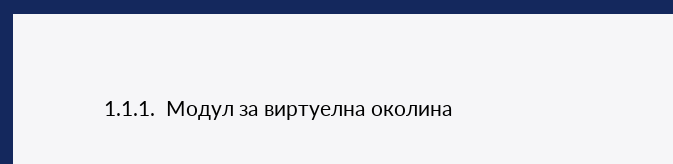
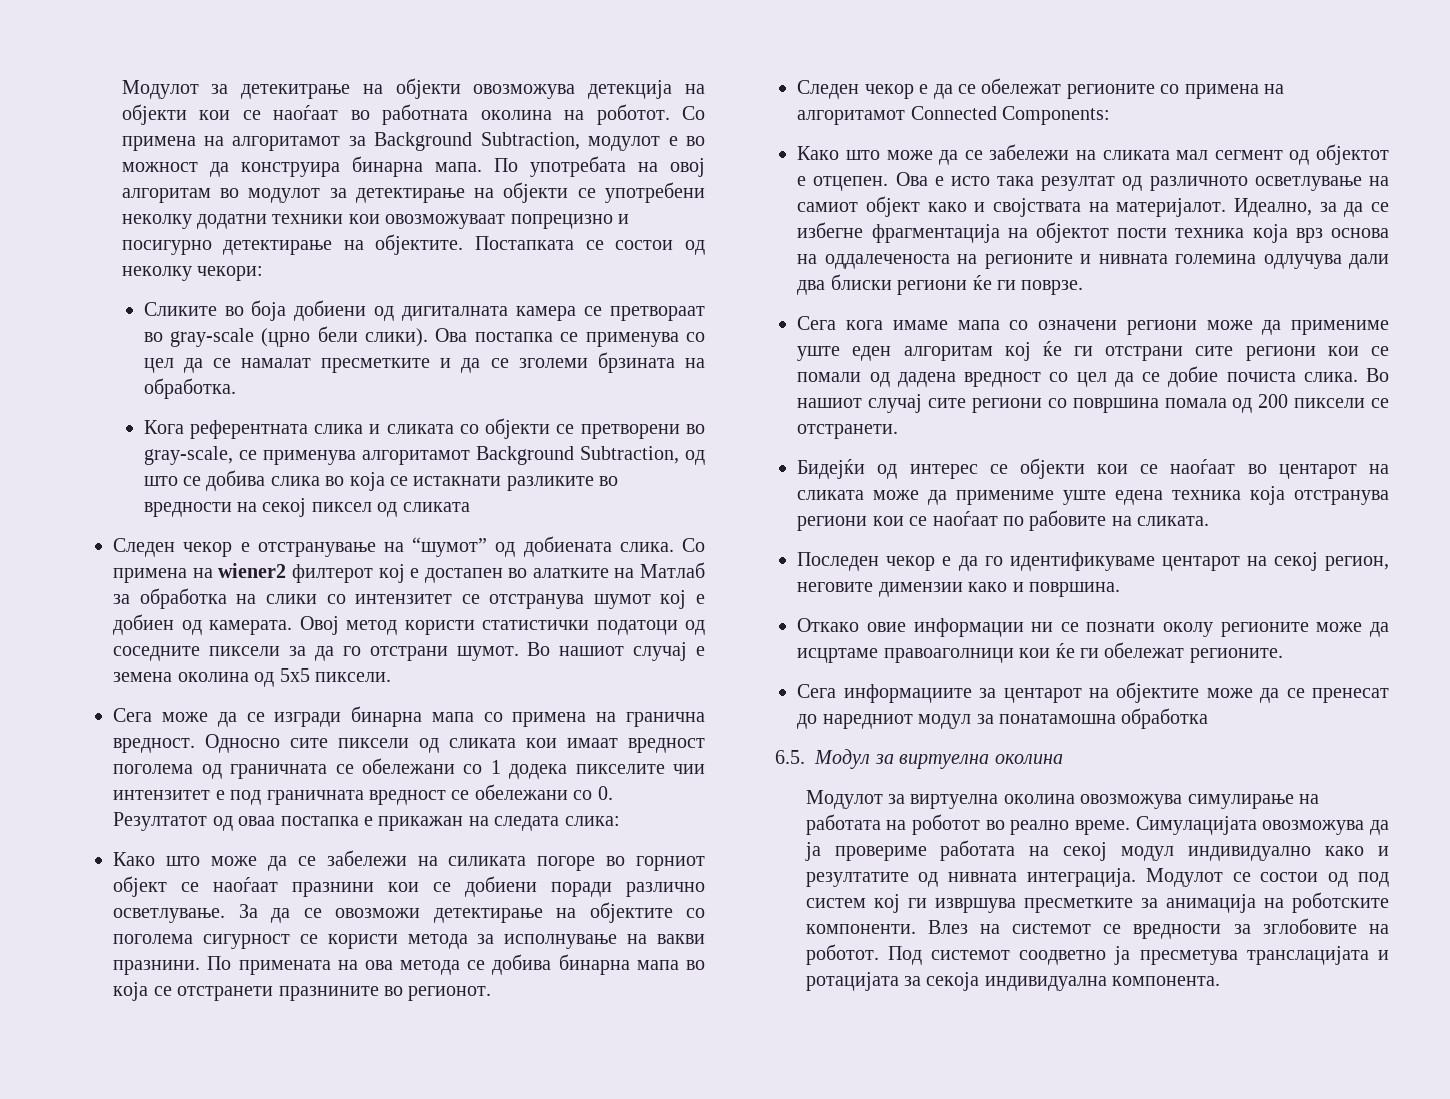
[104,101,452,120] 1.1.1. Модул за виртуелна околина -> [121,78,705,99] [121,104,705,125] [121,132,705,151] [121,156,705,177] [121,182,705,203] [121,214,630,229] [121,234,705,255] [121,266,264,281] [143,300,705,321] [143,326,705,347] [143,352,706,373] [143,378,236,399] [143,418,705,439] [143,446,705,465] [143,470,619,491] [143,498,470,517] [113,536,705,557] [113,562,705,583] [113,588,705,609] [113,614,705,635] [113,642,706,661] [113,668,391,687] [113,706,705,727] [113,734,705,753] [113,758,706,779] [113,784,613,805] [113,812,620,831] [113,850,706,871] [113,876,705,897] [113,902,705,923] [113,934,705,949] [113,954,705,975] [113,982,492,1001] [797,78,1284,99] [797,106,1111,125] [797,144,1389,165] [797,172,1389,191] [797,196,1389,217] [797,222,1389,243] [797,254,1389,269] [797,274,1084,295] [797,316,1389,335] [797,341,1389,361] [797,366,1390,387] [797,394,1389,413] [797,424,899,439] [797,458,1389,479] [797,486,1389,505] [797,510,1210,531] [797,552,1389,571] [797,582,1120,597] [797,618,1389,637] [797,642,1283,663] [797,682,1389,703] [797,708,1209,729] [775,749,1063,769] [805,790,1320,809] [805,814,1389,835] [804,840,1389,861] [805,868,1389,887] [805,892,1389,913] [805,918,1389,939] [805,944,1389,965] [805,972,1221,991] Модулот за детекитрање на објекти овозможува детекција на објекти кои се наоѓаат во работната околина на роботот. Со примена на алгоритамот за Background Subtraction, модулот е во можност да конструира бинарна мапа. По употребата на овој алгоритам во модулот за детектирање на објекти се употребени неколку додатни техники кои овозможуваат попрецизно и посигурно детектирање на објектите. Постапката се состои од неколку чекори: // Сликите во боја добиени од дигиталната камера се претвораат во gray-scale (црно бели слики). Ова постапка се применува со цел да се намалат пресметките и да се зголеми брзината на обработка. // Кога референтната слика и сликата со објекти се претворени во gray-scale, се применува алгоритамот Background Subtraction, од што се добива слика во која се истакнати разликите во вредности на секој пиксел од сликата // Следен чекор е отстранување на “шумот” од добиената слика. Со примена на wiener2 филтерот кој е достапен во алатките на Матлаб за обработка на слики со интензитет се отстранува шумот кој е добиен од камерата. Овој метод користи статистички податоци од соседните пиксели за да го отстрани шумот. Во нашиот случај е земена околина од 5х5 пиксели. // Сега може да се изгради бинарна мапа со примена на гранична вредност. Односно сите пиксели од сликата кои имаат вредност поголема од граничната се обележани со 1 додека пикселите чии интензитет е под граничната вредност се обележани со 0. Резултатот од оваа постапка е прикажан на следата слика: // Како што може да се забележи на силиката погоре во горниот објект се наоѓаат празнини кои се добиени поради различно осветлување. За да се овозможи детектирање на објектите со поголема сигурност се користи метода за исполнување на вакви празнини. По примената на ова метода се добива бинарна мапа во која се отстранети празнините во регионот. // Следен чекор е да се обележат регионите со примена на алгоритамот Connected Components: // Како што може да се забележи на сликата мал сегмент од објектот е отцепен. Ова е исто така резултат од различното осветлување на самиот објект како и својствата на материјалот. Идеално, за да се избегне фрагментација на објектот пости техника која врз основа на оддалеченоста на регионите и нивната големина одлучува дали два блиски региони ќе ги поврзе. // Сега кога имаме мапа со означени региони може да примениме уште еден алгоритам кој ќе ги отстрани сите региони кои се помали од дадена вредност со цел да се добие почиста слика. Во нашиот случај сите региони со површина помала од 200 пиксели се отстранети. // Бидејќи од интерес се објекти кои се наоѓаат во центарот на сликата може да примениме уште едена техника која отстранува региони кои се наоѓаат по рабовите на сликата. // Последен чекор е да го идентификуваме центарот на секој регион, неговите димензии како и површина. // Откако овие информации ни се познати околу регионите може да исцртаме правоаголници кои ќе ги обележат регионите. // Сега информациите за центарот на објектите може да се пренесат до наредниот модул за понатамошна обработка // 6.5. Модул за виртуелна околина // Модулот за виртуелна околина овозможува симулирање на работата на роботот во реално време. Симулацијата овозможува да ја провериме работата на секој модул индивидуално како и резултатите од нивната интеграција. Модулот се состои од под систем кој ги извршува пресметките за анимација на роботските компоненти. Влез на системот се вредности за зглобовите на роботот. Под системот соодветно ја пресметува транслацијата и ротацијата за секоја индивидуална компонента.

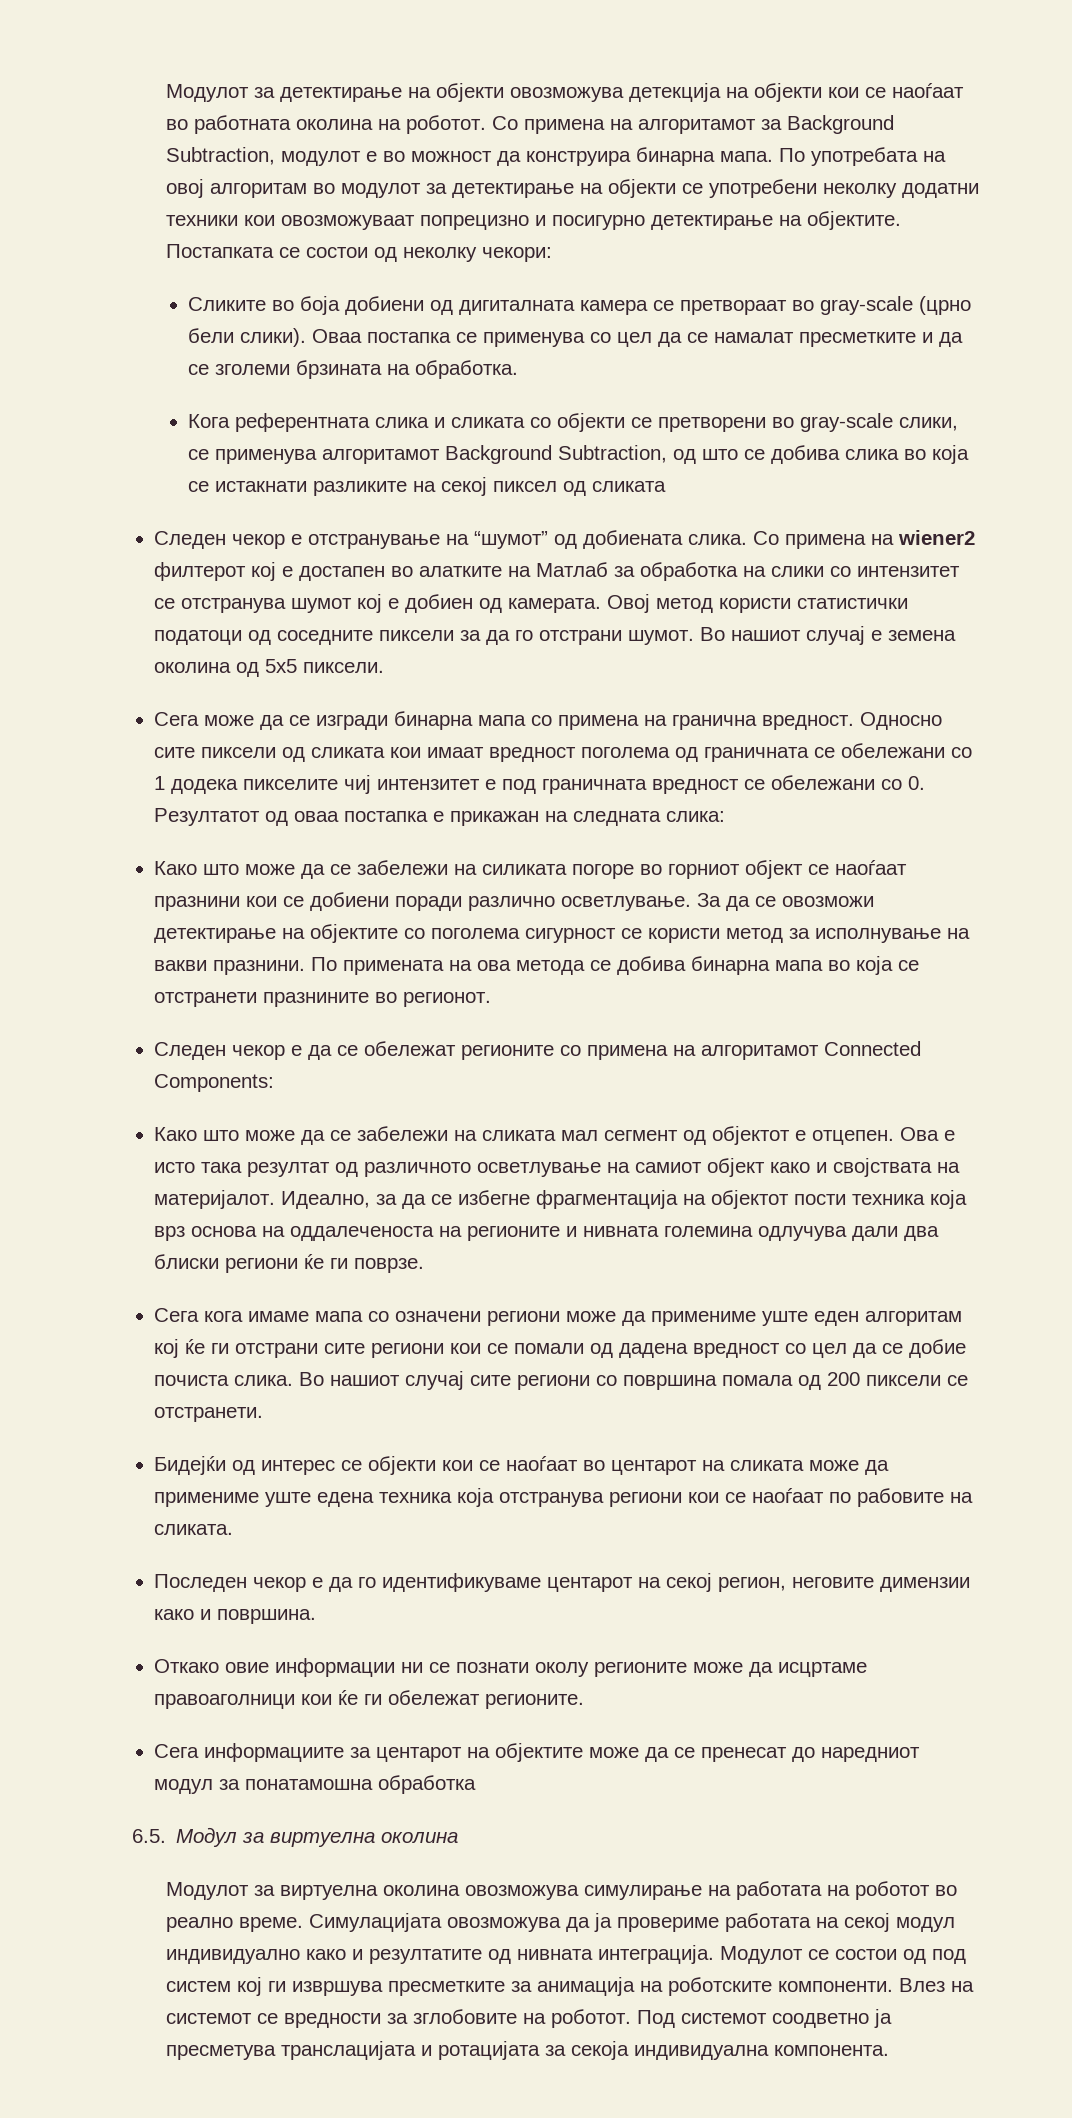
[121,80,351,99] Модулот за детекитрање -> [165,84,402,102] Модулот за детектирање
[435,328,468,342] Ова -> [312,329,363,343] Оваа
[143,446,233,465] gray-scale, -> [800,413,959,432] gray-scale слики,
[599,476,619,486] [143,502,232,517] во вредности -> (408, 488) none
[673,764,706,774] чии -> [344,775,372,794] чиј
[494,816,560,831] следата -> [573,811,662,826] следната
[407,934,468,949] метода -> [726,928,784,943] метод

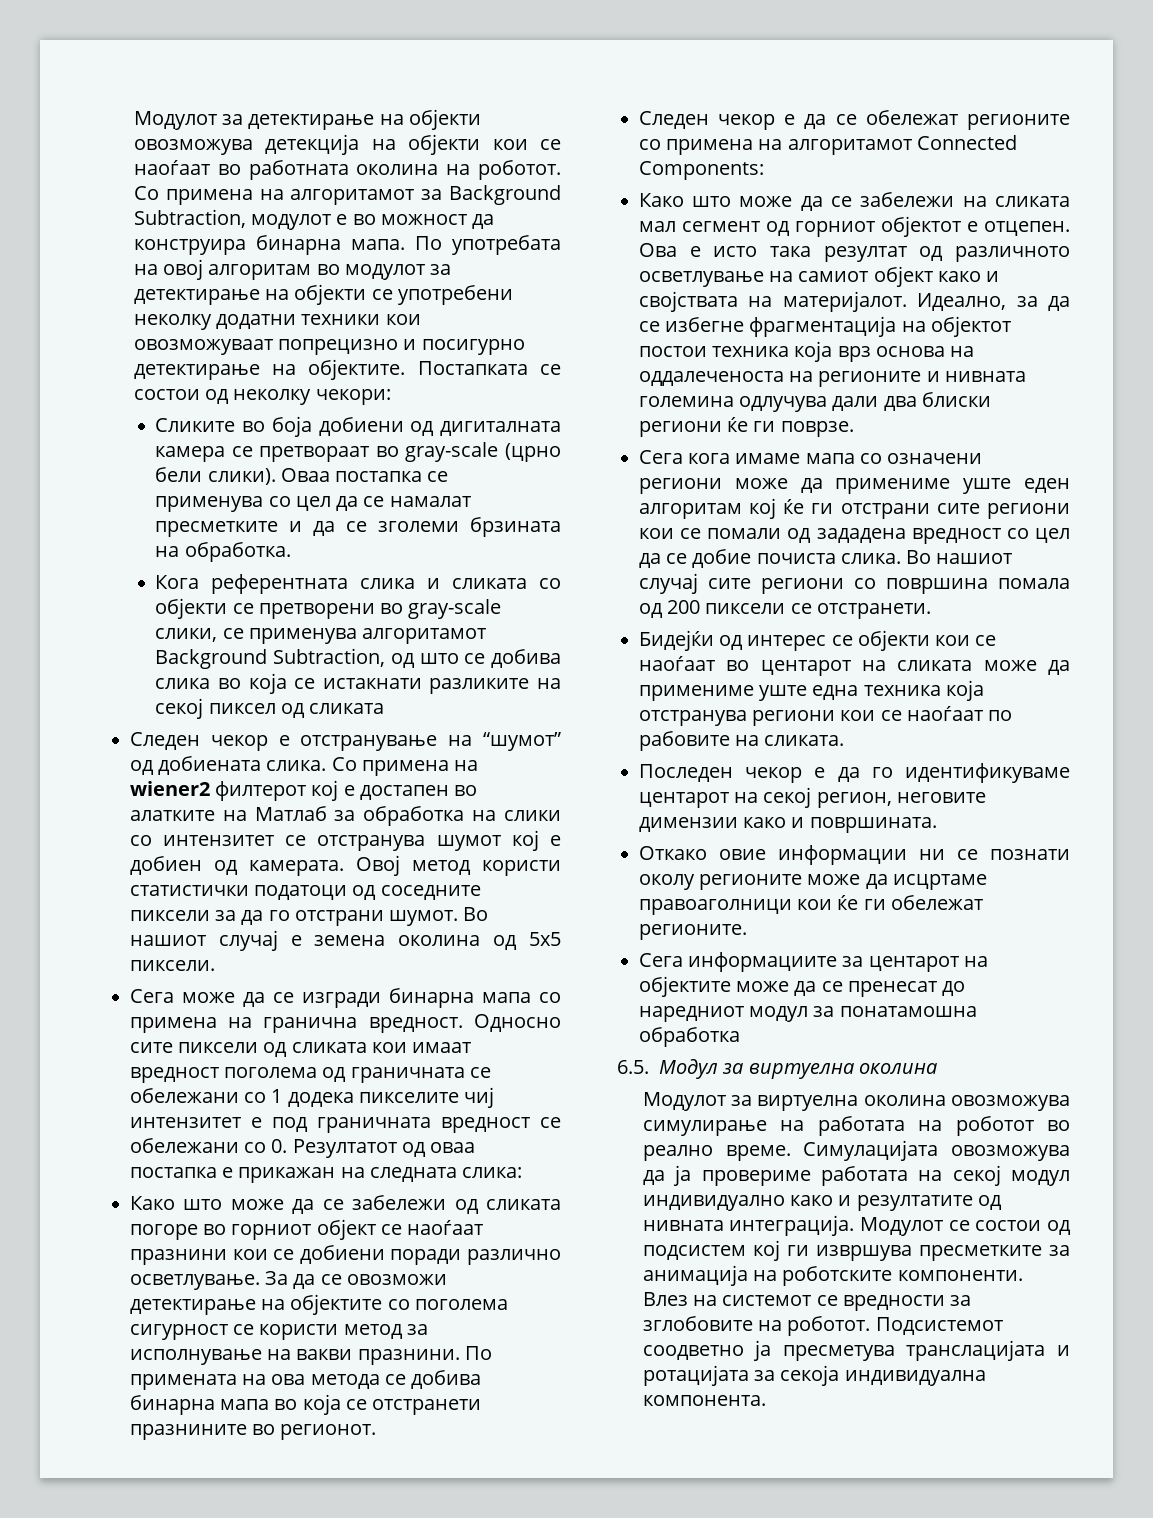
[454,864,568,875] на силиката -> [454,1199,561,1214] од сликата
(707, 1137) none -> [794,221,875,237] горниот
[794,1194,847,1205] пости -> [638,346,707,357] постои
[619,1343,689,1358] дадена -> [816,528,906,543] зададена
[317,1492,375,1507] едена -> [812,685,859,700] една
[217,1609,317,1624] површина. -> [809,817,937,833] површината.
[931,1949,966,1964] [165,1981,231,1992] под систем -> [642,1245,746,1260] подсистем
[636,2010,767,2028] Под системот -> [875,1317,1003,1335] Подсистемот

